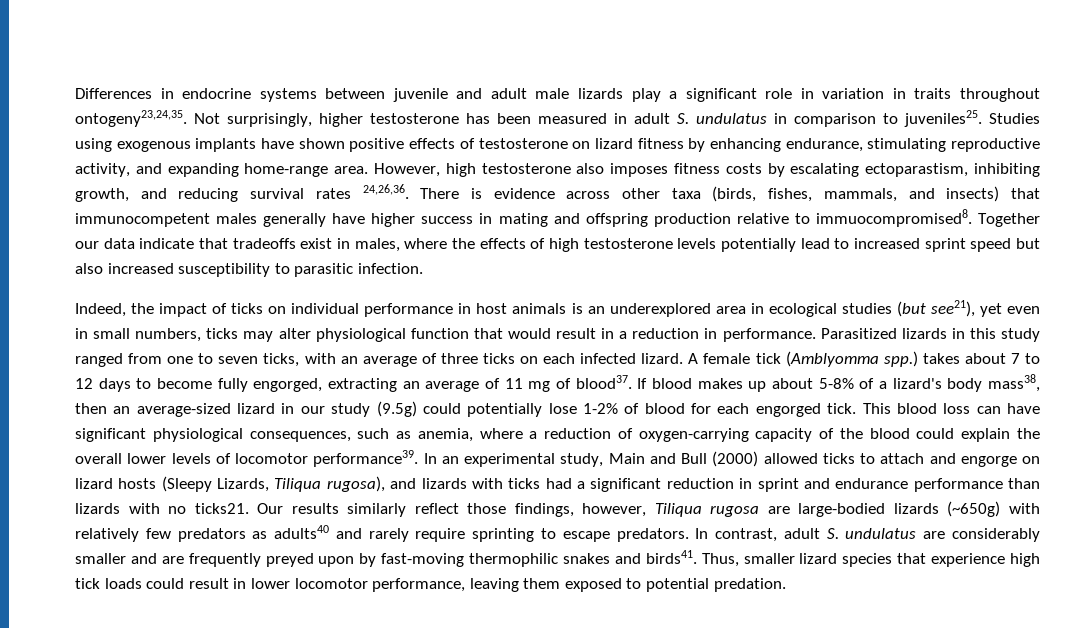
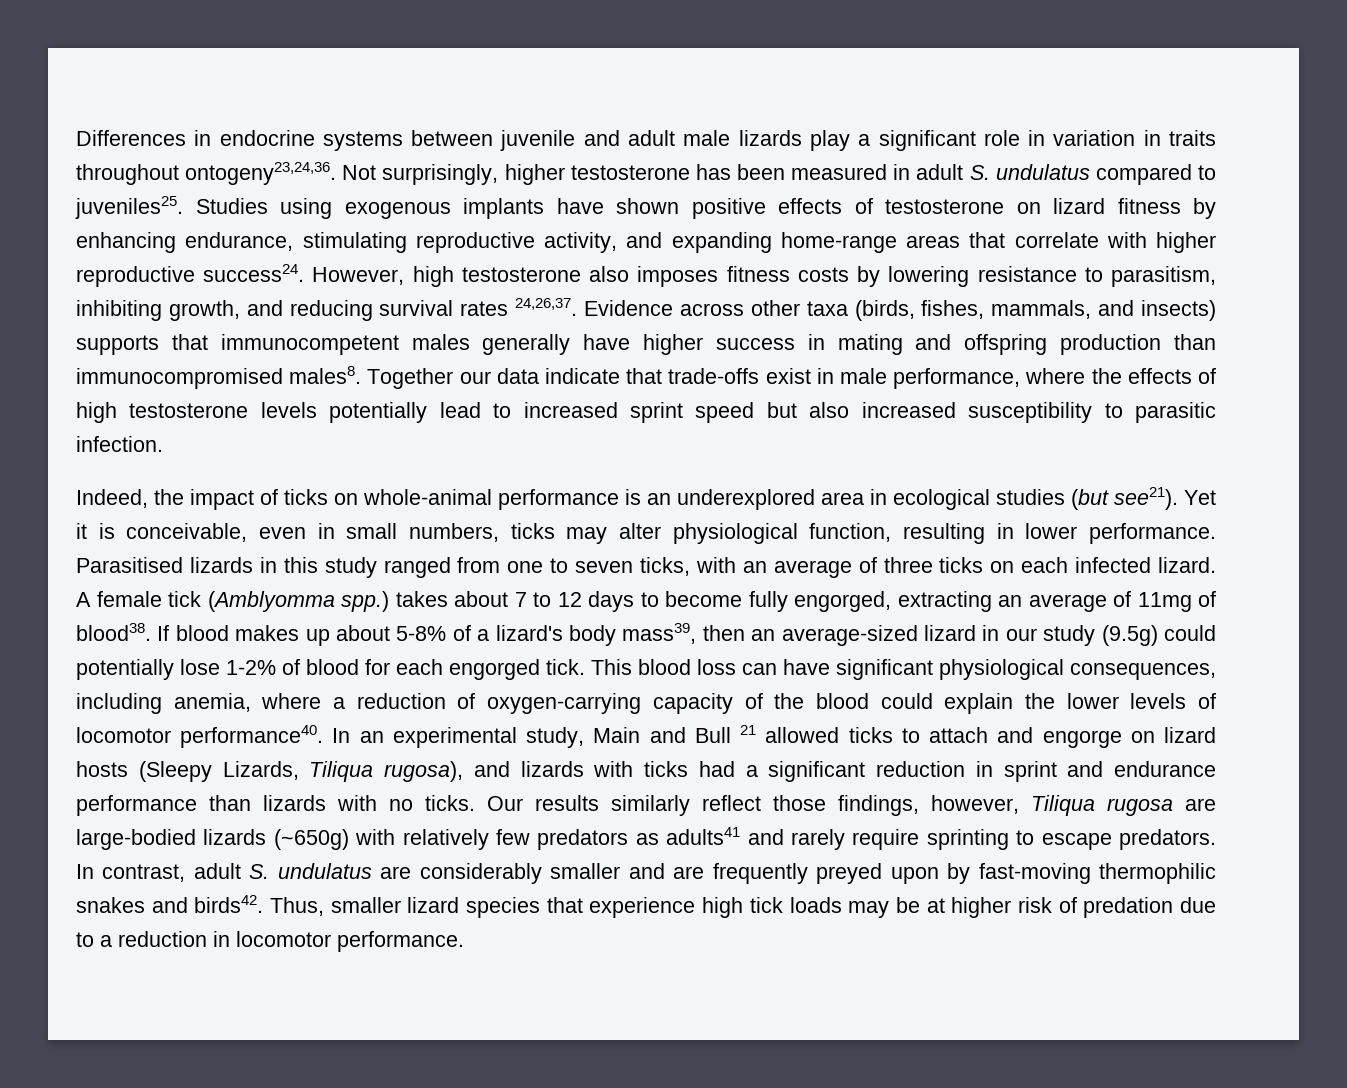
[75,110,187,127] ontogeny23,24,35. -> [185,162,337,185] ontogeny23,24,36.
[774,113,876,127] in comparison -> [1095,164,1192,185] compared
[334,166,369,174] area. -> [906,232,1216,253] [76,264,305,287] areas that correlate with higher reproductive success24.
[790,163,969,177] escalating ectoparastism, -> [888,266,1217,287] lowering resistance to parasitism,
[362,184,555,199] 24,26,36. There is evidence -> [515,298,674,316] 24,26,37. Evidence
(1000, 194) none -> [76,335,159,355] supports
[736,209,972,227] relative to immuocompromised8. -> [1173,334,1216,350] [76,366,362,389] than immunocompromised males8.
[232,238,296,249] tradeoffs -> [668,368,760,384] trade-offs
[354,238,400,252] males, -> [840,368,1021,389] male performance,
[291,303,567,317] individual performance in host animals -> [363,489,619,510] whole-animal performance
[930,300,1002,317] see21), yet -> [1114,487,1216,510] [76,523,248,542] see21). Yet it is conceivable,
[410,328,897,342] function that would result in a reduction in performance. Parasitized -> [809,523,1216,544] [76,557,183,573] function, resulting in lower performance. Parasitised
[504,375,632,392] 11 mg of blood37. -> [1137,591,1216,612] [76,623,151,641] 11mg of blood38.
[987,374,1040,392] mass38, -> [622,623,697,644] mass39,
[357,428,412,439] such as -> [76,693,162,714] including
[75,453,122,464] overall -> (1055, 701) none
[313,450,419,467] performance39. -> [180,725,324,748] performance40.
[712,451,759,467] (2000) -> [740,725,757,735] 21
[194,503,249,514] ticks21. -> [425,795,475,811] ticks.
[274,525,330,539] adults40 -> [666,827,741,845] adults41
[645,550,697,564] birds41. -> [194,895,264,913] birds42.
[146,578,786,592] could result in lower locomotor performance, leaving them exposed to potential predation. -> [848,897,1217,918] [76,931,464,952] may be at higher risk of predation due to a reduction in locomotor performance.

